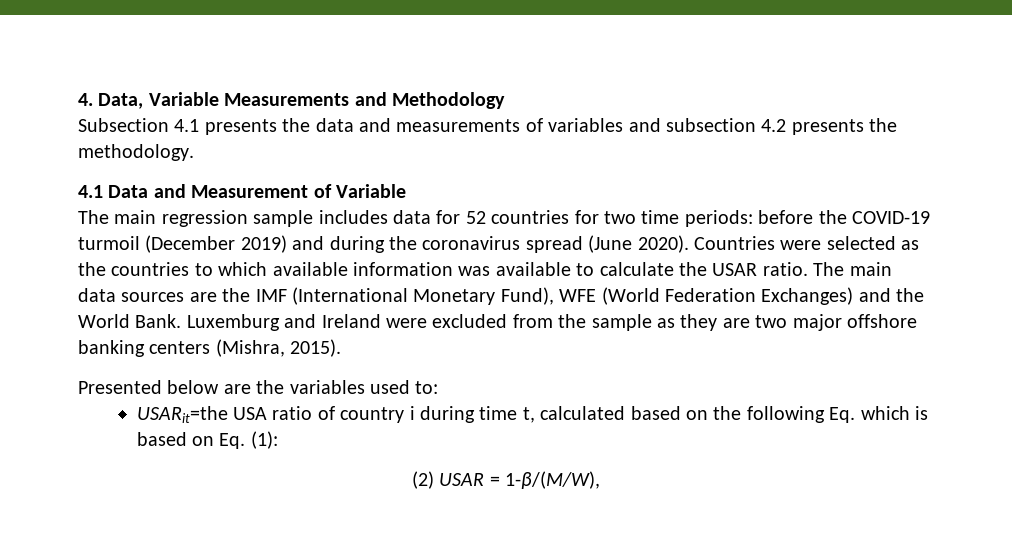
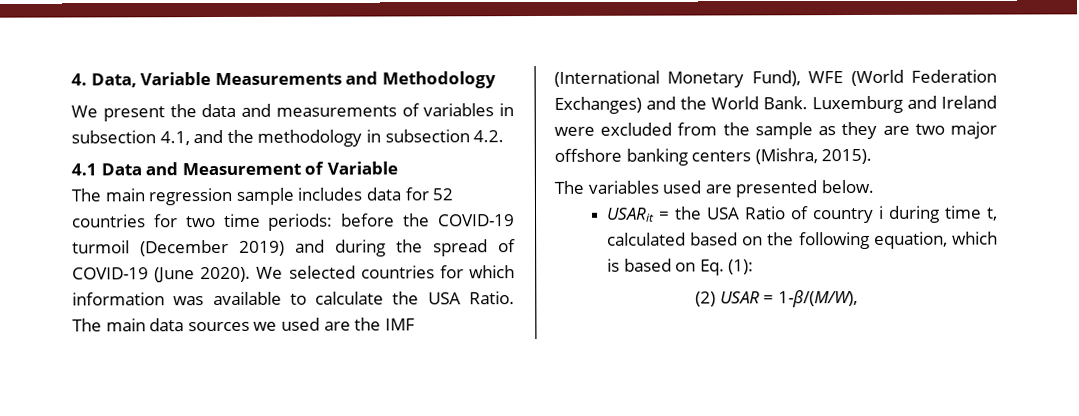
[78,118,277,135] Subsection 4.1 presents -> [71,105,165,122] We present
[628,118,898,135] [78,144,194,161] and subsection 4.2 presents the methodology. -> [499,103,514,117] [71,129,505,147] in subsection 4.1, and the methodology in subsection 4.2.
[422,235,920,253] [78,262,348,276] coronavirus spread (June 2020). Countries were selected as the countries to which available -> [433,239,516,257] [72,265,515,283] spread of COVID-19 (June 2020). We selected countries for which
[712,262,808,276] USAR ratio. -> [427,291,515,305] USA Ratio.
(185, 297) none -> [253,317,320,331] we used
[78,380,439,394] [136,406,313,423] Presented below are the variables used to: // USARit=the USA ratio -> [554,179,874,198] [605,206,786,222] The variables used are presented below. // USARit = the USA Ratio
[829,407,856,423] Eq. -> [873,231,948,249] equation,

